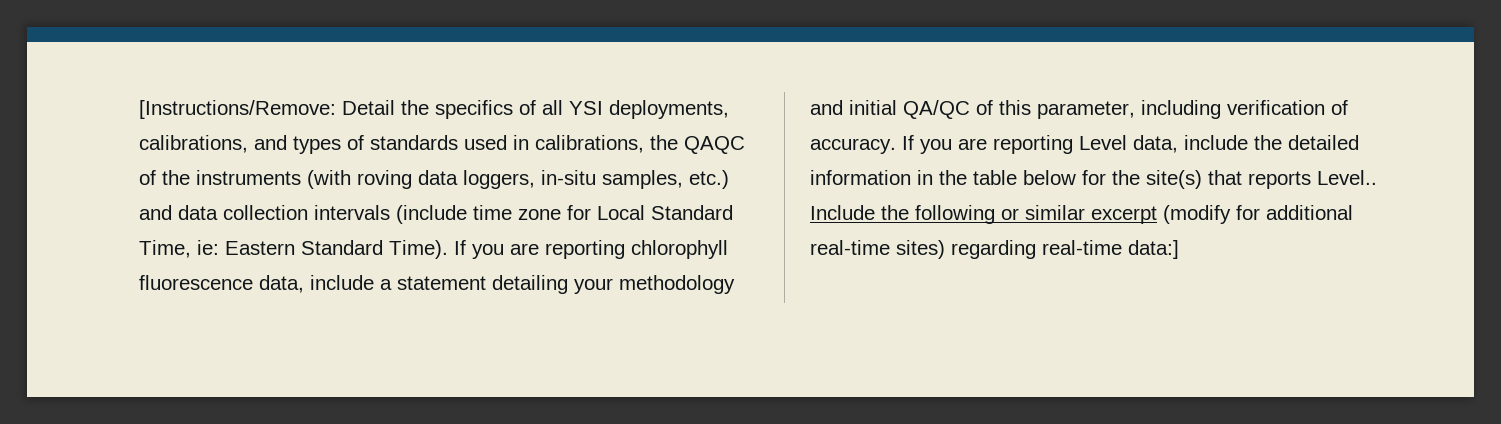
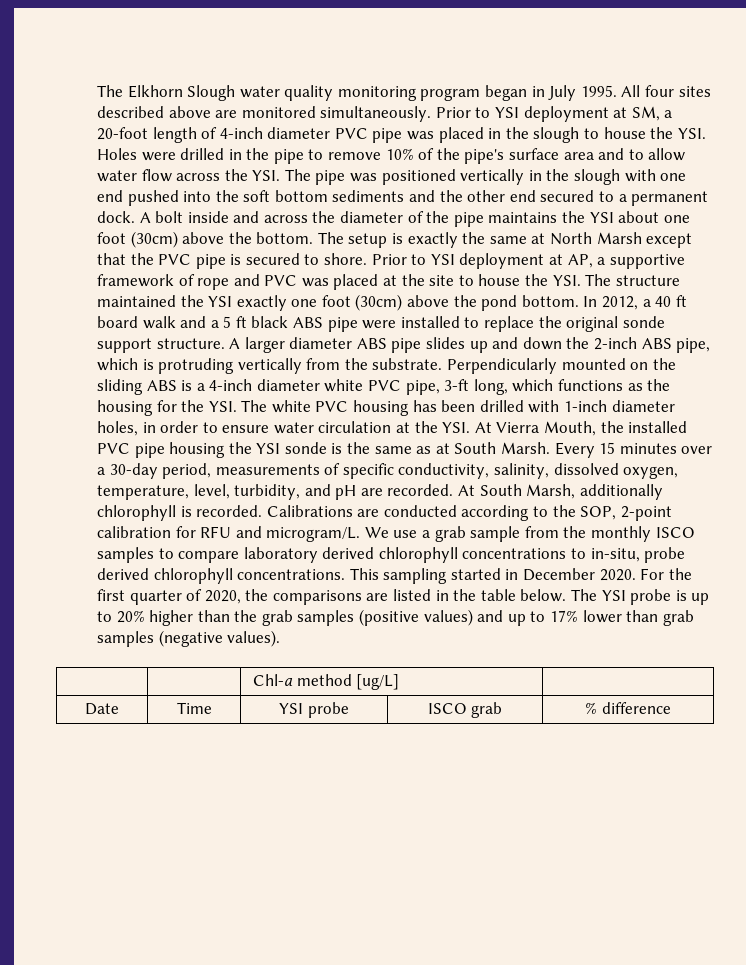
[139,100,729,119] [139,135,745,154] [139,170,729,189] [139,205,733,224] [139,240,728,259] [139,275,735,294] [810,100,1348,119] [810,135,1359,154] [810,170,1377,189] [810,205,1353,224] [810,240,1179,259] [Instructions/Remove: Detail the specifics of all YSI deployments, calibrations, and types of standards used in calibrations, the QAQC of the instruments (with roving data loggers, in-situ samples, etc.) and data collection intervals (include time zone for Local Standard Time, ie: Eastern Standard Time). If you are reporting chlorophyll fluorescence data, include a statement detailing your methodology and initial QA/QC of this parameter, including verification of accuracy. If you are reporting Level data, include the detailed information in the table below for the site(s) that reports Level.. Include the following or similar excerpt (modify for additional real-time sites) regarding real-time data:] -> [96,85,711,101] [96,106,673,122] [96,127,706,143] [96,148,686,164] [96,169,687,185] [96,190,709,206] [96,211,690,227] [96,231,693,248] [96,253,685,269] [96,274,680,290] [96,294,687,311] [96,316,665,332] [96,337,711,353] [96,358,676,374] [96,379,671,395] [96,400,675,416] [96,421,688,436] [96,442,713,458] [96,463,679,479] [96,484,663,500] [96,505,672,521] [96,526,695,542] [96,547,686,563] [96,568,692,584] [96,589,710,605] [96,609,694,626] [96,630,281,647] [253,674,400,690] [85,703,119,715] [176,702,212,714] [279,702,349,718] [427,702,503,718] [585,702,671,714] The Elkhorn Slough water quality monitoring program began in July 1995. All four sites described above are monitored simultaneously. Prior to YSI deployment at SM, a 20-foot length of 4-inch diameter PVC pipe was placed in the slough to house the YSI. Holes were drilled in the pipe to remove 10% of the pipe's surface area and to allow water flow across the YSI. The pipe was positioned vertically in the slough with one end pushed into the soft bottom sediments and the other end secured to a permanent dock. A bolt inside and across the diameter of the pipe maintains the YSI about one foot (30cm) above the bottom. The setup is exactly the same at North Marsh except that the PVC pipe is secured to shore. Prior to YSI deployment at AP, a supportive framework of rope and PVC was placed at the site to house the YSI. The structure maintained the YSI exactly one foot (30cm) above the pond bottom. In 2012, a 40 ft board walk and a 5 ft black ABS pipe were installed to replace the original sonde support structure. A larger diameter ABS pipe slides up and down the 2-inch ABS pipe, which is protruding vertically from the substrate. Perpendicularly mounted on the sliding ABS is a 4-inch diameter white PVC pipe, 3-ft long, which functions as the housing for the YSI. The white PVC housing has been drilled with 1-inch diameter holes, in order to ensure water circulation at the YSI. At Vierra Mouth, the installed PVC pipe housing the YSI sonde is the same as at South Marsh. Every 15 minutes over a 30-day period, measurements of specific conductivity, salinity, dissolved oxygen, temperature, level, turbidity, and pH are recorded. At South Marsh, additionally chlorophyll is recorded. Calibrations are conducted according to the SOP, 2-point calibration for RFU and microgram/L. We use a grab sample from the monthly ISCO samples to compare laboratory derived chlorophyll concentrations to in-situ, probe derived chlorophyll concentrations. This sampling started in December 2020. For the first quarter of 2020, the comparisons are listed in the table below. The YSI probe is up to 20% higher than the grab samples (positive values) and up to 17% lower than grab samples (negative values). // | | Chl-a method [ug/L] | // Date | Time | YSI probe | ISCO grab | % difference

